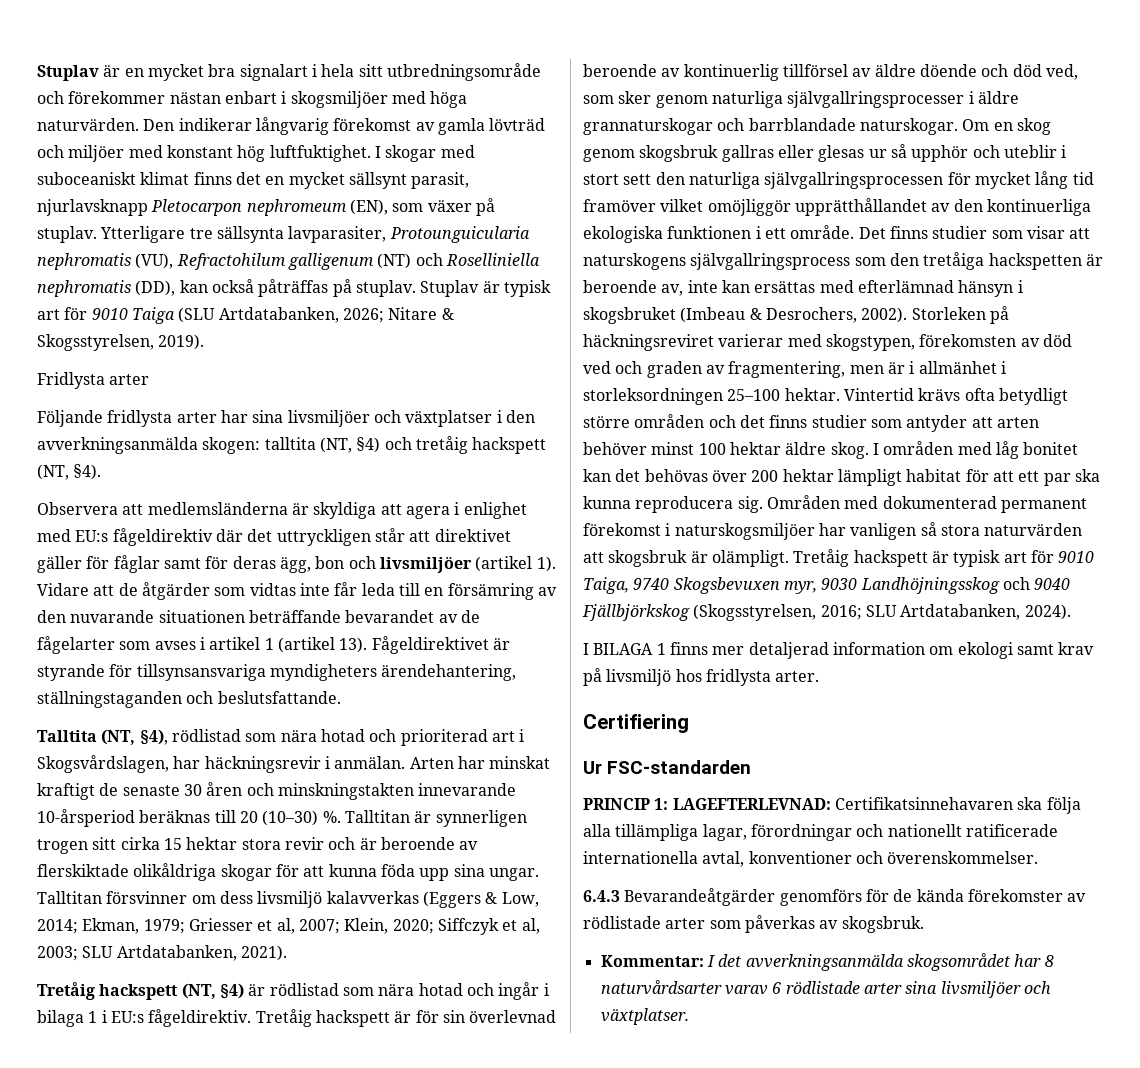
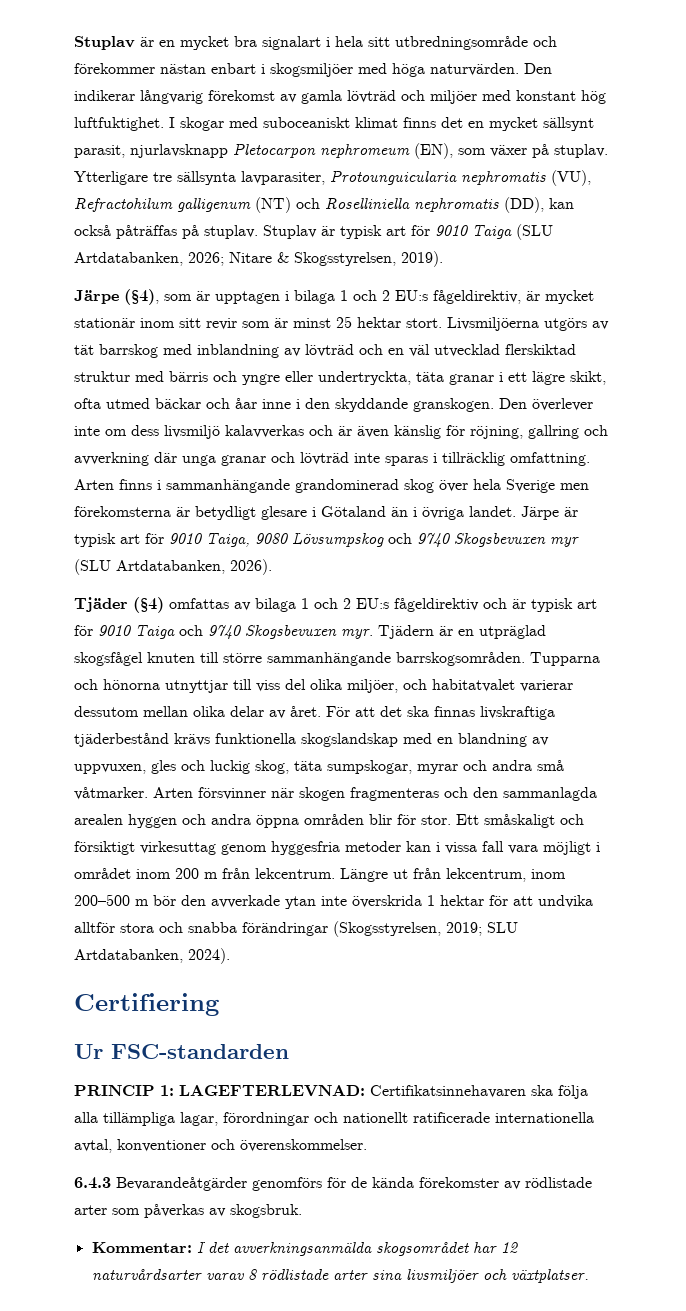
[37,372,150,389] [37,410,535,427] [37,436,547,454] [37,464,102,480] [37,502,527,519] [37,528,511,546] [37,555,556,573] [37,582,557,600] [37,610,480,623] [37,636,510,654] [37,664,517,681] [37,691,341,708] [37,729,525,746] [37,755,551,773] [37,782,517,800] [37,809,527,827] [37,837,479,854] [37,863,539,881] [37,891,539,908] [37,918,540,935] [37,945,287,961] [37,982,549,1000] [37,1009,557,1027] [583,64,1078,81] [583,91,1019,108] [583,118,1051,135] [583,144,1067,162] [583,171,1094,189] [583,198,1091,216] [583,225,1091,243] [583,252,1103,270] [583,280,1023,297] [583,306,1009,324] [583,334,1072,351] [583,361,1006,378] [583,388,1068,405] [583,414,1039,432] [583,441,1079,459] [583,469,1100,486] [583,495,1087,513] [583,522,1083,540] [583,549,928,567] Fridlysta arter // Följande fridlysta arter har sina livsmiljöer och växtplatser i den avverkningsanmälda skogen: talltita (NT, §4) och tretåig hackspett (NT, §4). // Observera att medlemsländerna är skyldiga att agera i enlighet med EU:s fågeldirektiv där det uttryckligen står att direktivet gäller för fåglar samt för deras ägg, bon och livsmiljöer (artikel 1). Vidare att de åtgärder som vidtas inte får leda till en försämring av den nuvarande situationen beträffande bevarandet av de fågelarter som avses i artikel 1 (artikel 13). Fågeldirektivet är styrande för tillsynsansvariga myndigheters ärendehantering, ställningstaganden och beslutsfattande. // Talltita (NT, §4), rödlistad som nära hotad och prioriterad art i Skogsvårdslagen, har häckningsrevir i anmälan. Arten har minskat kraftigt de senaste 30 åren och minskningstakten innevarande 10-årsperiod beräknas till 20 (10–30) %. Talltitan är synnerligen trogen sitt cirka 15 hektar stora revir och är beroende av flerskiktade olikåldriga skogar för att kunna föda upp sina ungar. Talltitan försvinner om dess livsmiljö kalavverkas (Eggers & Low, 2014; Ekman, 1979; Griesser et al, 2007; Klein, 2020; Siffczyk et al, 2003; SLU Artdatabanken, 2021). // Tretåig hackspett (NT, §4) är rödlistad som nära hotad och ingår i bilaga 1 i EU:s fågeldirektiv. Tretåig hackspett är för sin överlevnad beroende av kontinuerlig tillförsel av äldre döende och död ved, som sker genom naturliga självgallringsprocesser i äldre grannaturskogar och barrblandade naturskogar. Om en skog genom skogsbruk gallras eller glesas ur så upphör och uteblir i stort sett den naturliga självgallringsprocessen för mycket lång tid framöver vilket omöjliggör upprätthållandet av den kontinuerliga ekologiska funktionen i ett område. Det finns studier som visar att naturskogens självgallringsprocess som den tretåiga hackspetten är beroende av, inte kan ersättas med efterlämnad hänsyn i skogsbruket (Imbeau & Desrochers, 2002). Storleken på häckningsreviret varierar med skogstypen, förekomsten av död ved och graden av fragmentering, men är i allmänhet i storleksordningen 25–100 hektar. Vintertid krävs ofta betydligt större områden och det finns studier som antyder att arten behöver minst 100 hektar äldre skog. I områden med låg bonitet kan det behövas över 200 hektar lämpligt habitat för att ett par ska kunna reproducera sig. Områden med dokumenterad permanent förekomst i naturskogsmiljöer har vanligen så stora naturvärden att skogsbruk är olämpligt. Tretåig hackspett -> [74,289,594,305] [74,316,609,331] [74,344,576,358] [74,371,606,385] [74,398,593,412] [74,425,608,439] [74,452,590,466] [74,479,589,493] [74,506,559,520] Järpe (§4), som är upptagen i bilaga 1 och 2 EU:s fågeldirektiv, är mycket stationär inom sitt revir som är minst 25 hektar stort. Livsmiljöerna utgörs av tät barrskog med inblandning av lövträd och en väl utvecklad flerskiktad struktur med bärris och yngre eller undertryckta, täta granar i ett lägre skikt, ofta utmed bäckar och åar inne i den skyddande granskogen. Den överlever inte om dess livsmiljö kalavverkas och är även känslig för röjning, gallring och avverkning där unga granar och lövträd inte sparas i tillräcklig omfattning. Arten finns i sammanhängande grandominerad skog över hela Sverige men förekomsterna är betydligt glesare i Götaland än i övriga landet. Järpe
[633,577,1071,594] [582,604,1071,621] [583,642,1095,659] [583,668,820,686] 9740 Skogsbevuxen myr, 9030 Landhöjningsskog och 9040 Fjällbjörkskog (Skogsstyrelsen, 2016; SLU Artdatabanken, 2024). // I BILAGA 1 finns mer detaljerad information om ekologi samt krav på livsmiljö hos fridlysta arter. -> [255,533,579,547] [74,559,272,575] [74,597,597,613] [74,625,546,639] [74,652,600,666] [74,679,573,693] [74,706,555,720] [74,733,549,747] [74,760,564,774] [74,787,597,801] [74,814,584,828] [74,841,600,855] [74,868,566,882] [74,894,593,909] [74,921,518,937] [74,948,230,964] 9080 Lövsumpskog och 9740 Skogsbevuxen myr (SLU Artdatabanken, 2026). // Tjäder (§4) omfattas av bilaga 1 och 2 EU:s fågeldirektiv och är typisk art för 9010 Taiga och 9740 Skogsbevuxen myr. Tjädern är en utpräglad skogsfågel knuten till större sammanhängande barrskogsområden. Tupparna och hönorna utnyttjar till viss del olika miljöer, och habitatvalet varierar dessutom mellan olika delar av året. För att det ska finnas livskraftiga tjäderbestånd krävs funktionella skogslandskap med en blandning av uppvuxen, gles och luckig skog, täta sumpskogar, myrar och andra små våtmarker. Arten försvinner när skogen fragmenteras och den sammanlagda arealen hyggen och andra öppna områden blir för stor. Ett småskaligt och försiktigt virkesuttag genom hyggesfria metoder kan i vissa fall vara möjligt i området inom 200 m från lekcentrum. Längre ut från lekcentrum, inom 200–500 m bör den avverkade ytan inte överskrida 1 hektar för att undvika alltför stora och snabba förändringar (Skogsstyrelsen, 2019; SLU Artdatabanken, 2024).
[1044,955,1054,967] 8 -> [500,1242,518,1253] 12
[772,982,782,994] 6 -> [247,1269,257,1280] 8

